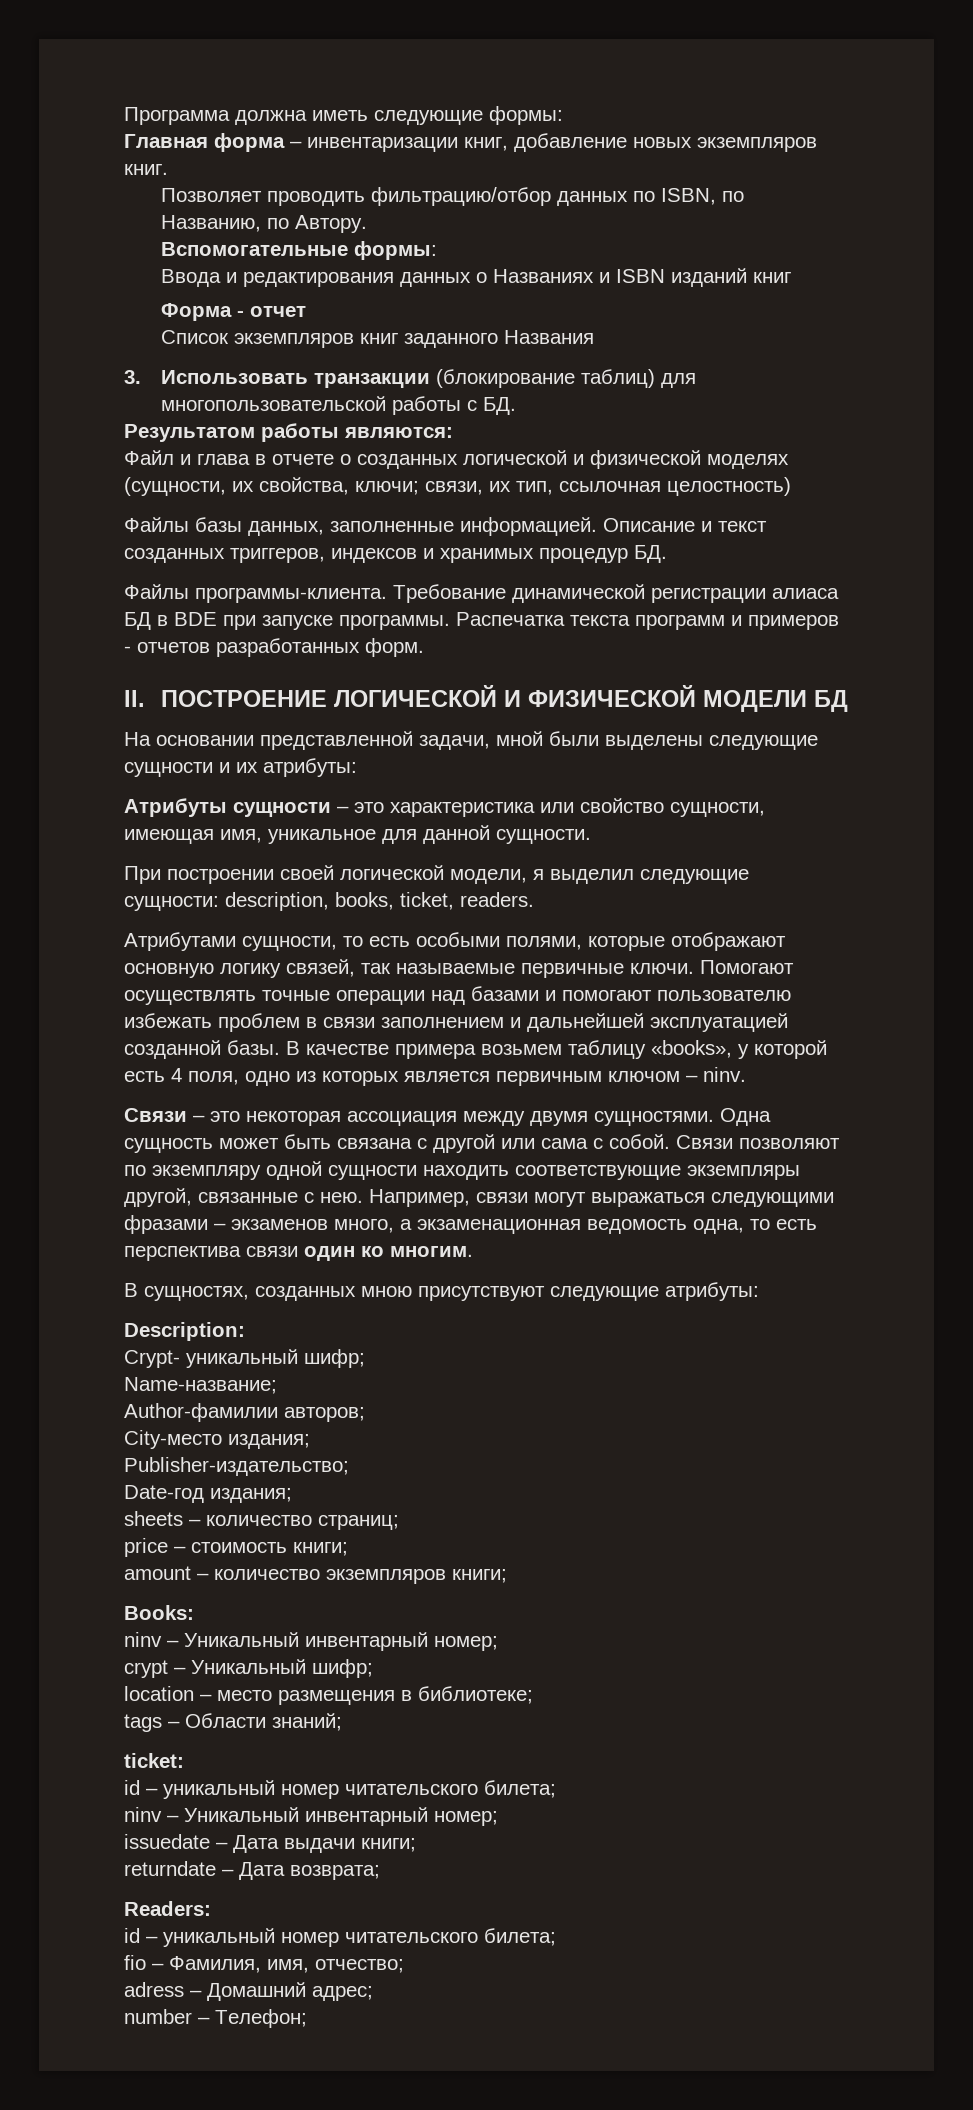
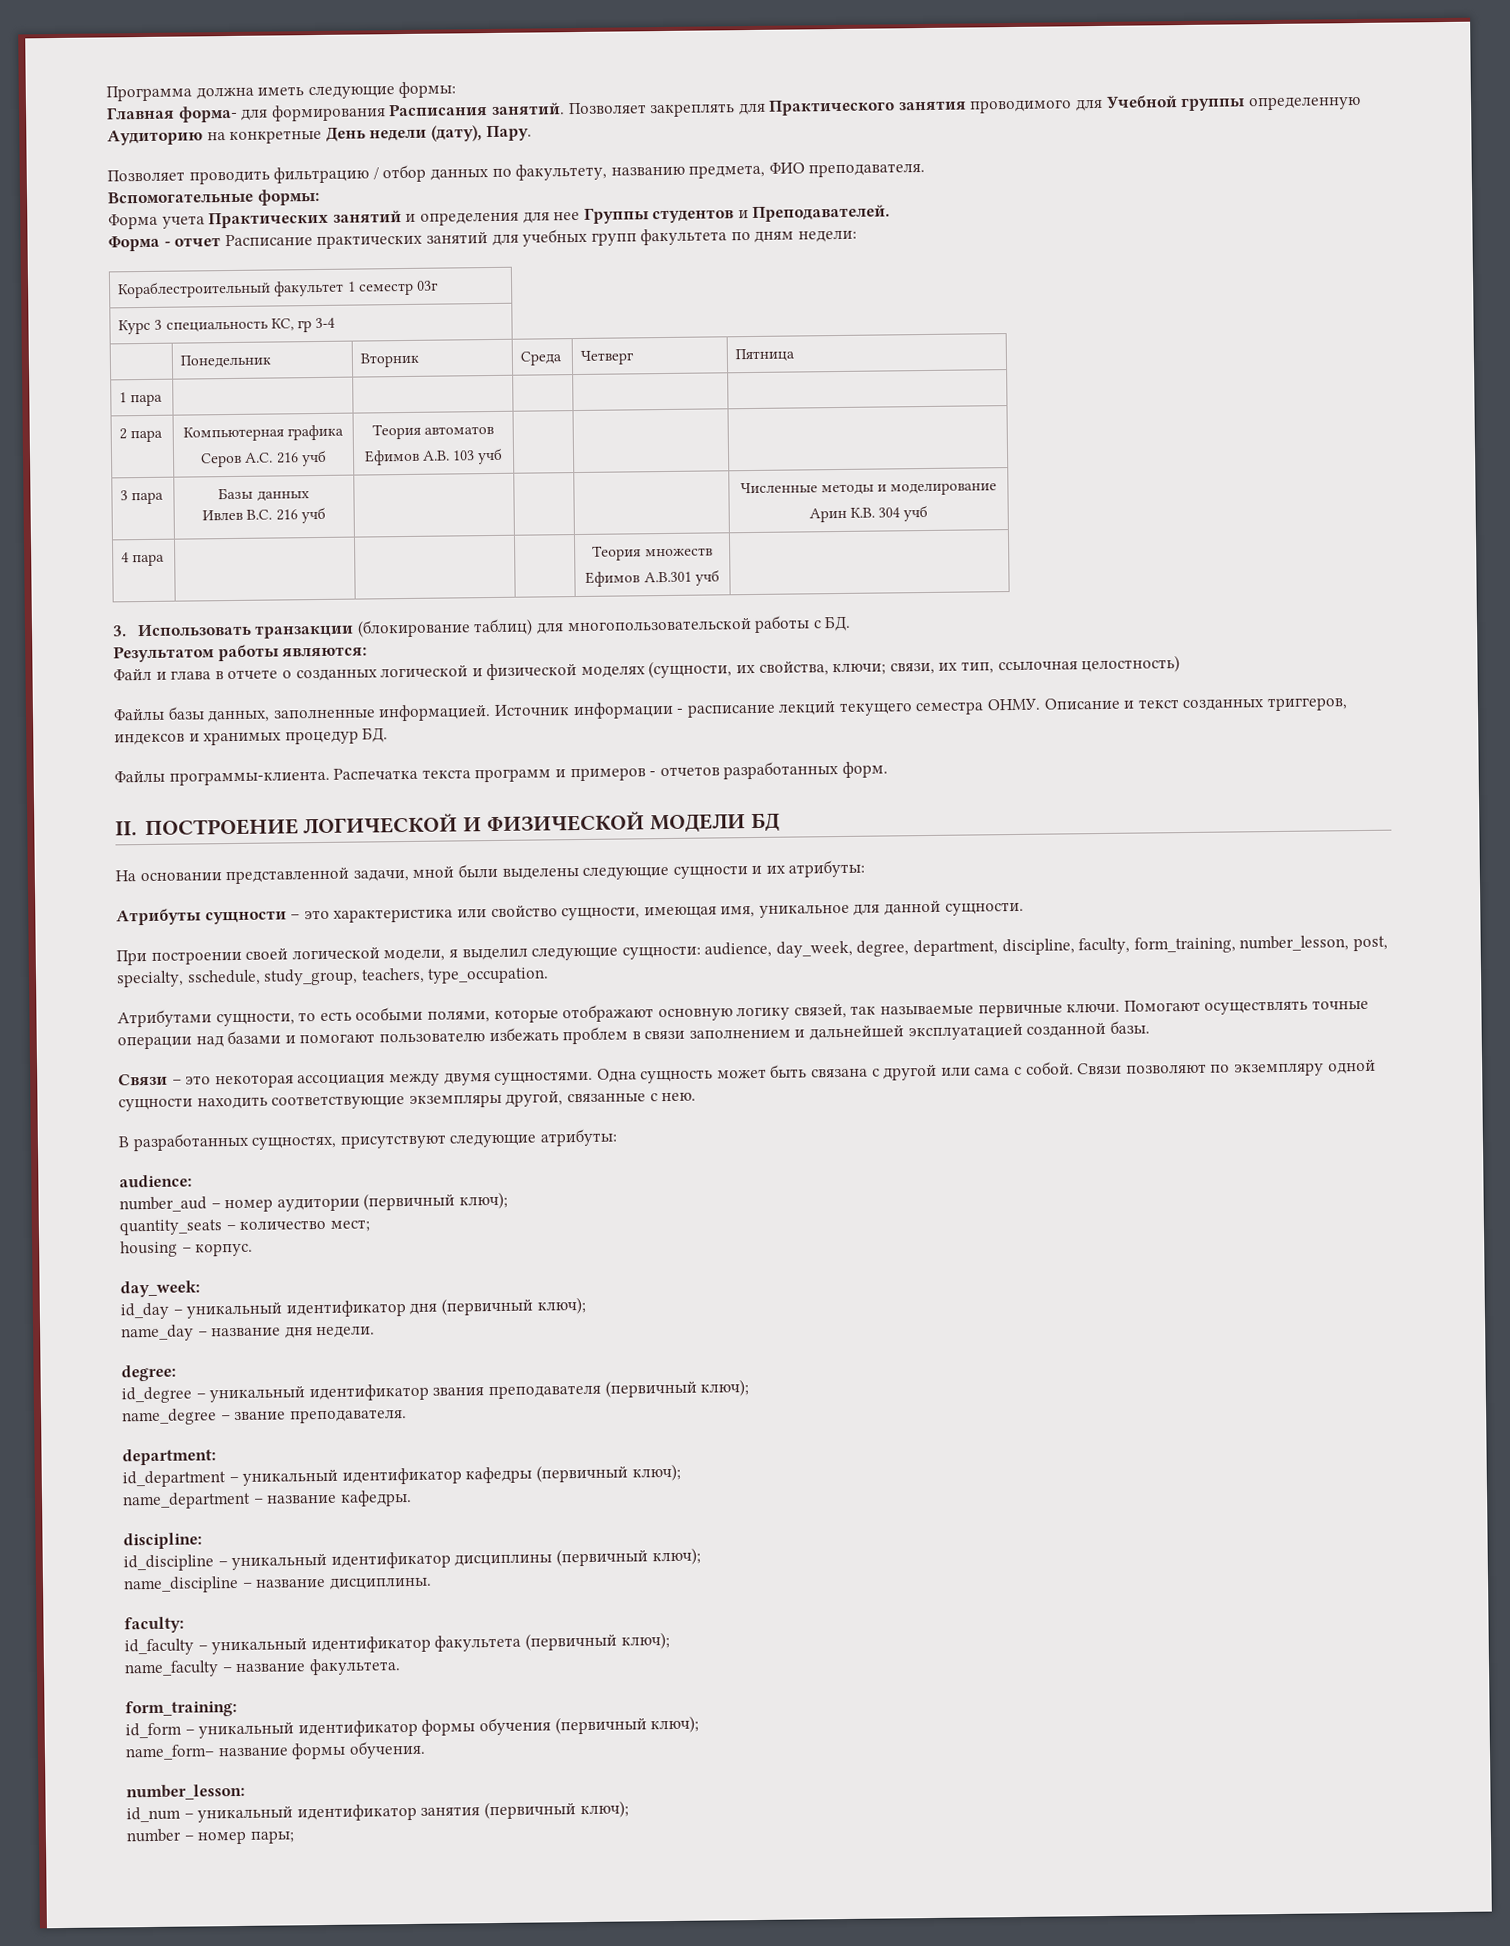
[214,133,817,152] [124,164,168,175] [161,187,745,206] [161,215,368,233] [161,241,438,260] [161,268,792,287] [161,303,307,321] [161,330,595,348] форма – инвентаризации книг, добавление новых экземпляров книг. // Позволяет проводить фильтрацию/отбор данных по ISBN, по Названию, по Автору. // Вспомогательные формы: // Ввода и редактирования данных о Названиях и ISBN изданий книг // Форма - отчет // Список экземпляров книг заданного Названия -> [177,95,1361,123] [107,125,532,146] [107,162,926,185] [107,188,320,206] [108,204,891,230] [108,228,858,252] [118,280,439,299] [118,317,336,335] [180,354,272,369] [360,352,420,368] [520,351,563,366] [580,350,635,365] [735,348,796,363] [119,392,164,407] [119,428,164,443] [182,424,345,442] [200,449,327,468] [371,423,495,440] [363,447,504,466] [120,490,165,505] [218,487,310,502] [202,506,326,524] [739,482,998,496] [808,504,929,523] [121,552,166,567] [592,545,713,561] [585,569,720,587] форма- для формирования Расписания занятий. Позволяет закреплять для Практического занятия проводимого для Учебной группы определенную Аудиторию на конкретные День недели (дату), Пару. // Позволяет проводить фильтрацию / отбор данных по факультету, названию предмета, ФИО преподавателя. // Вспомогательные формы: // Форма учета Практических занятий и определения для нее Группы студентов и Преподавателей. // Форма - отчет Расписание практических занятий для учебных групп факультета по дням недели: // Кораблестроительный факультет 1 семестр 03г // Курс 3 специальность КС, гр 3-4 // | Понедельник | Вторник | Среда | Четверг | Пятница // 1 пара | | | | | // 2 пара | Компьютерная графика // Серов А.С. 216 учб | Теория автоматов // Ефимов А.В. 103 учб | | | // 3 пара | Базы данных // Ивлев В.С. 216 учб | | | | Численные методы и моделирование // Арин К.В. 304 учб // 4 пара | | | | Теория множеств // Ефимов А.В.301 учб |
(597, 526) none -> [493,698,1041,720] Источник информации - расписание лекций текущего семестра ОНМУ.
[393,584,839,603] [124,612,450,630] Требование динамической регистрации алиаса БД в BDE при запуске программы. -> (330, 778) none
[225,892,534,911] description, books, ticket, readers. -> [704,935,1389,958] [116,967,550,988] audience, day_week, degree, department, discipline, faculty, form_training, number_lesson, post, specialty, sschedule, study_group, teachers, type_occupation.
[286,1040,827,1059] [124,1067,746,1086] В качестве примера возьмем таблицу «books», у которой есть 4 поля, одно из которых является первичным ключом – ninv. -> (1150, 1027) none
[369,1189,834,1207] [124,1215,817,1234] [124,1246,473,1261] [124,1282,759,1301] [124,1322,245,1341] [124,1349,365,1368] [124,1377,277,1394] [124,1403,365,1422] [124,1430,310,1449] [124,1457,349,1476] [124,1485,292,1503] [124,1511,399,1530] [124,1538,348,1557] [124,1566,507,1584] [124,1605,194,1620] [124,1632,498,1651] [124,1659,373,1678] [124,1686,533,1705] [124,1713,342,1732] [124,1753,184,1768] [124,1780,556,1799] [124,1807,498,1826] [124,1834,416,1853] [124,1861,380,1880] [124,1901,211,1916] [124,1928,556,1947] [124,1955,404,1973] [124,1982,373,2001] Например, связи могут выражаться следующими фразами – экзаменов много, а экзаменационная ведомость одна, то есть перспектива связи один ко многим. // В сущностях, созданных мною присутствуют следующие атрибуты: // Description: // Crypt- уникальный шифр; // Name-название; // Author-фамилии авторов; // City-место издания; // Publisher-издательство; // Date-год издания; // sheets – количество страниц; // price – стоимость книги; // amount – количество экземпляров книги; // Books: // ninv – Уникальный инвентарный номер; // crypt – Уникальный шифр; // location – место размещения в библиотеке; // tags – Области знаний; // ticket: // id – уникальный номер читательского билета; // ninv – Уникальный инвентарный номер; // issuedate – Дата выдачи книги; // returndate – Дата возврата; // Readers: // id – уникальный номер читательского билета; // fio – Фамилия, имя, отчество; // adress – Домашний адрес; -> [118,1128,617,1152] [119,1174,192,1188] [119,1191,508,1213] [119,1219,370,1236] [120,1240,254,1258] [120,1280,200,1298] [120,1296,586,1320] [121,1324,376,1342] [121,1364,176,1382] [121,1379,750,1404] [121,1408,407,1426] [122,1448,216,1466] [122,1463,681,1488] [122,1489,412,1510] [123,1532,202,1550] [123,1547,701,1572] [123,1575,432,1594] [124,1616,184,1634] [124,1632,670,1656] [124,1658,401,1678] [125,1700,237,1718] [125,1715,700,1739] [125,1740,426,1761] [126,1783,245,1801] [126,1800,629,1823] // В разработанных сущностях, присутствуют следующие атрибуты: // audience: // number_aud – номер аудитории (первичный ключ); // quantity_seats – количество мест; // housing – корпус. // day_week: // id_day – уникальный идентификатор дня (первичный ключ); // name_day – название дня недели. // degree: // id_degree – уникальный идентификатор звания преподавателя (первичный ключ); // name_degree – звание преподавателя. // department: // id_department – уникальный идентификатор кафедры (первичный ключ); // name_department – название кафедры. // discipline: // id_discipline – уникальный идентификатор дисциплины (первичный ключ); // name_discipline – название дисциплины. // faculty: // id_faculty – уникальный идентификатор факультета (первичный ключ); // name_faculty – название факультета. // form_training: // id_form – уникальный идентификатор формы обучения (первичный ключ); // name_form– название формы обучения. // number_lesson: // id_num – уникальный идентификатор занятия (первичный ключ);
[215,2009,307,2028] Телефон; -> [197,1830,294,1845] номер пары;

